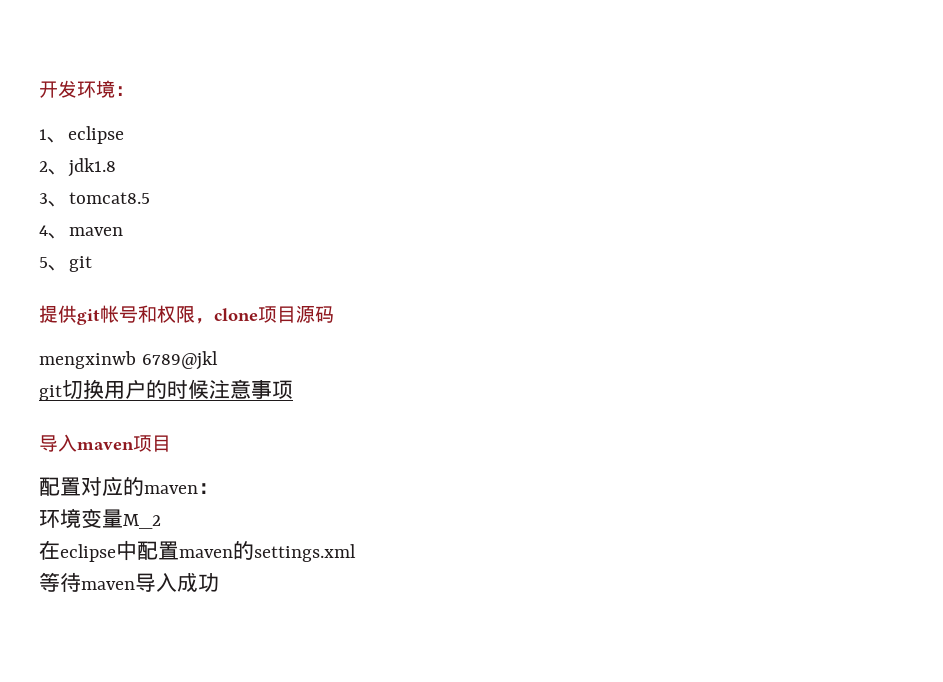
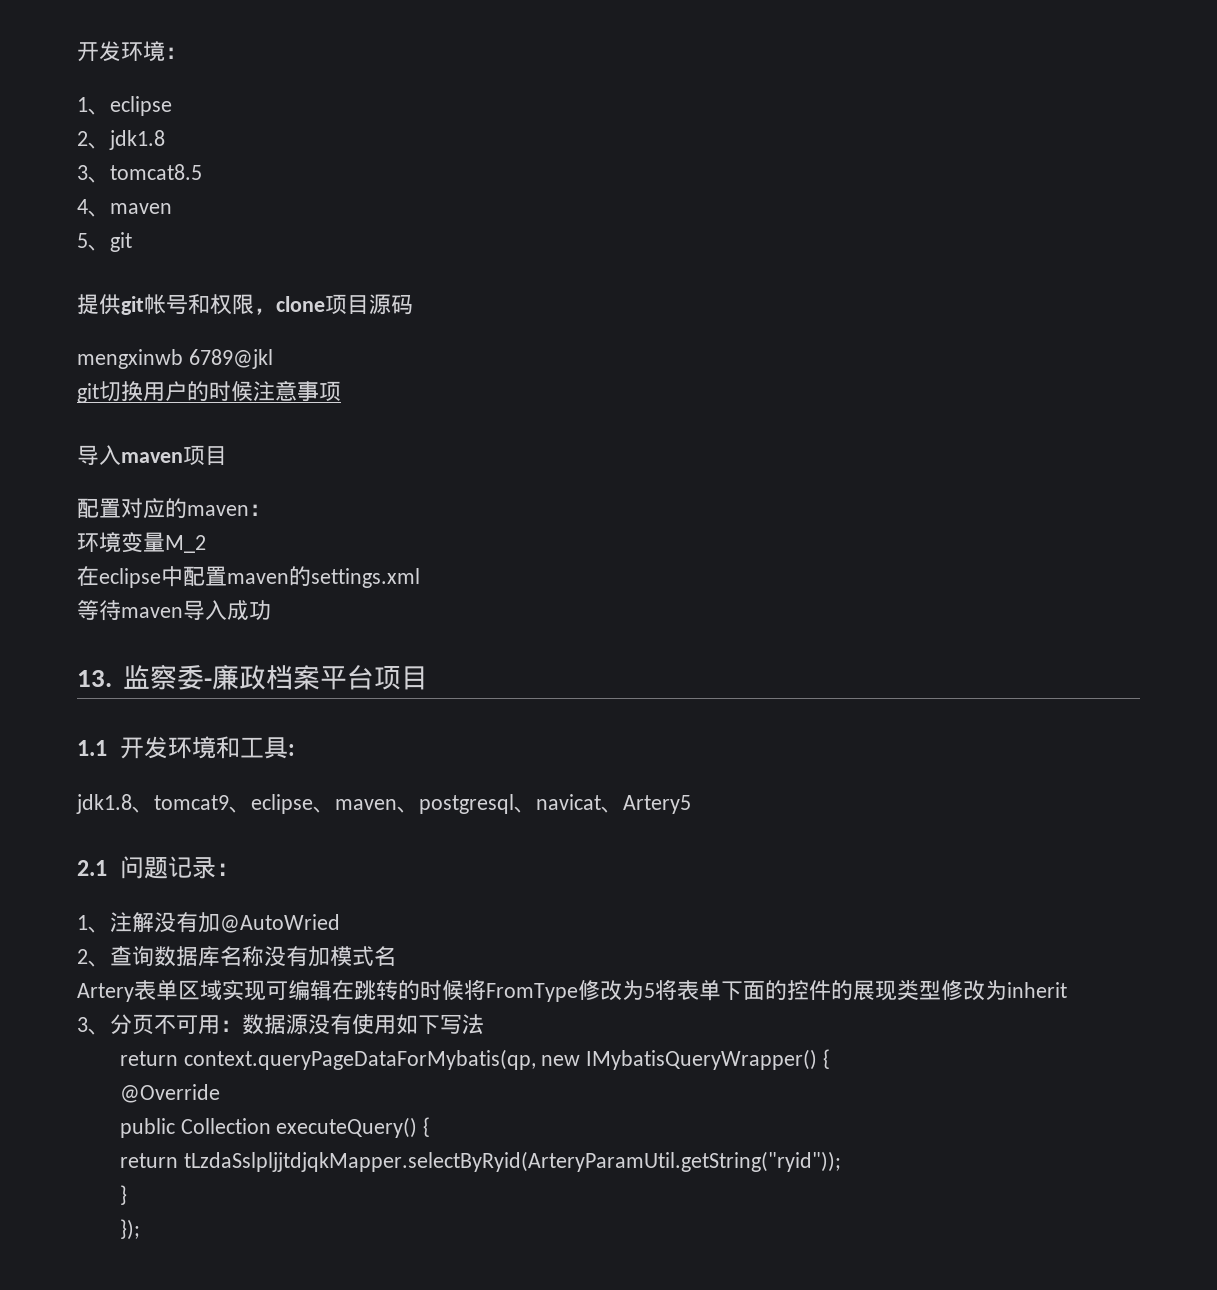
(219, 582) none -> [77,664,428,690] [77,736,295,759] [76,794,691,814] [77,856,240,879] [77,912,340,933] [77,946,396,967] [77,979,1067,1002] [77,1014,484,1035] [119,1049,830,1070] [119,1084,220,1103] [119,1117,431,1138] [119,1151,841,1172] [119,1185,127,1205] [119,1219,140,1240] // 13.监察委-廉政档案平台项目 // 1.1开发环境和工具: // jdk1.8、tomcat9、eclipse、maven、postgresql、navicat、Artery5 // 2.1问题记录： // 1、注解没有加@AutoWried // 2、查询数据库名称没有加模式名 // Artery表单区域实现可编辑在跳转的时候将FromType修改为5将表单下面的控件的展现类型修改为inherit // 3、分页不可用：数据源没有使用如下写法 // return context.queryPageDataForMybatis(qp, new IMybatisQueryWrapper() { // @Override // public Collection executeQuery() { // return tLzdaSslpljjtdjqkMapper.selectByRyid(ArteryParamUtil.getString("ryid")); // } // });

